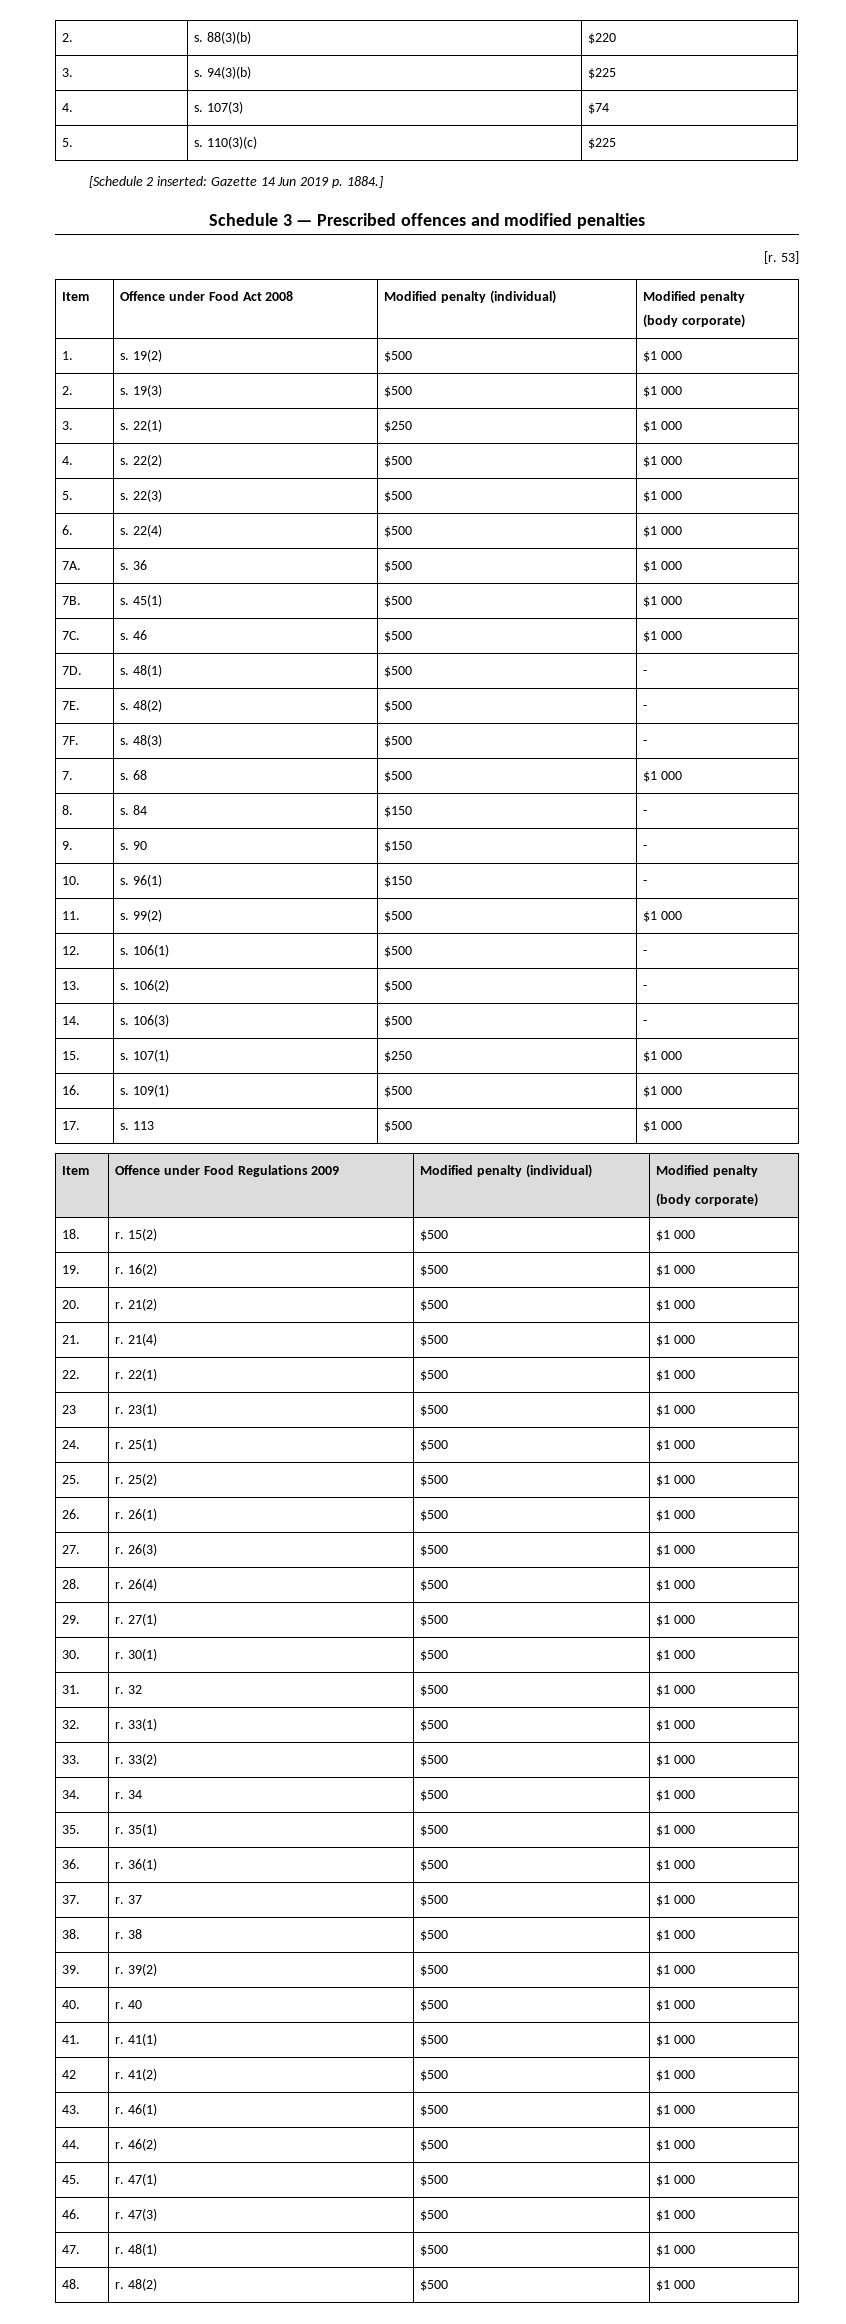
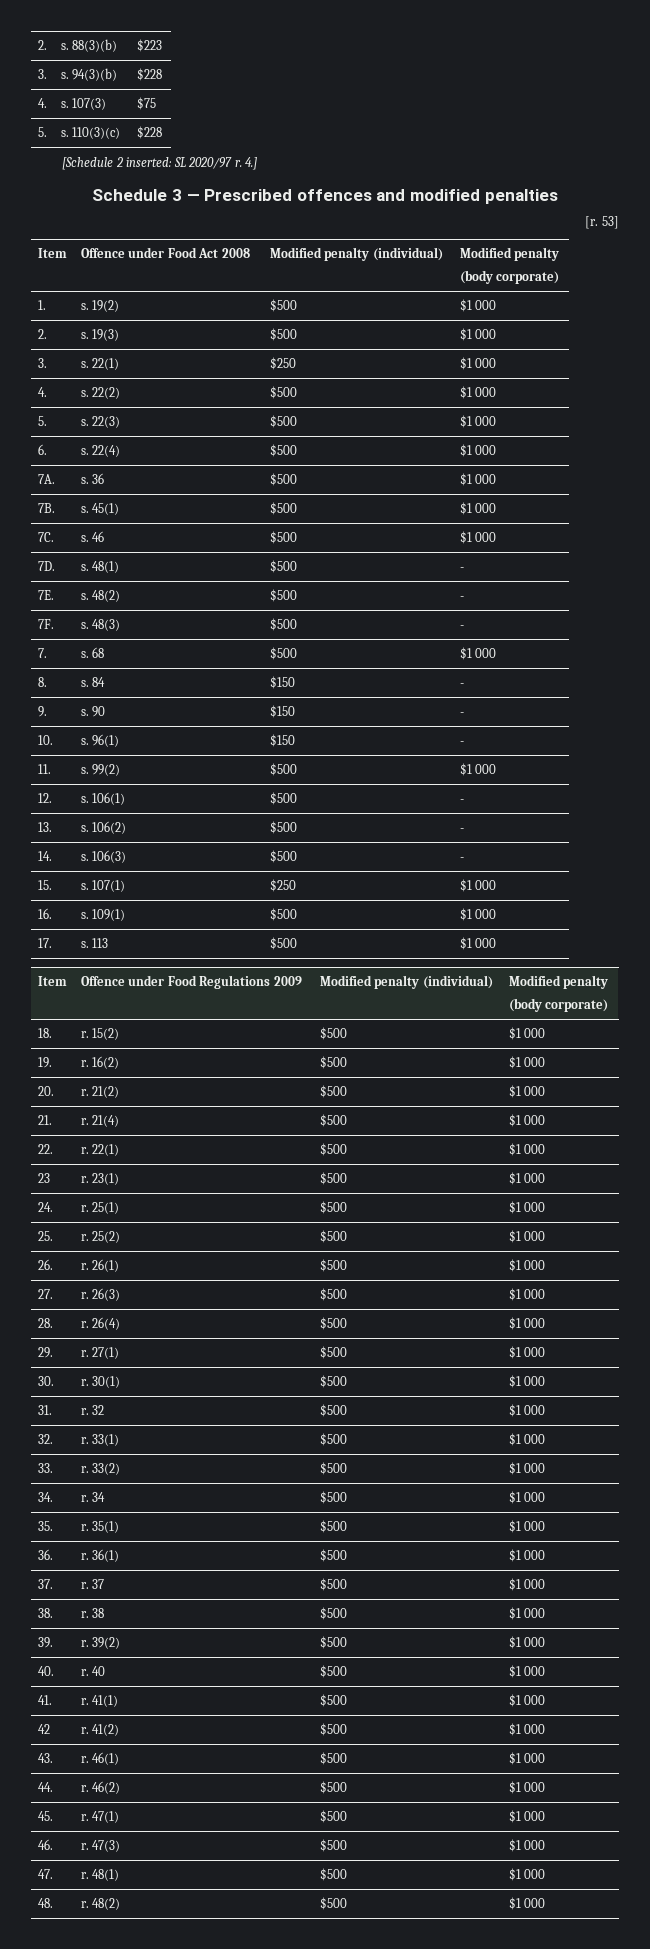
[588,33,617,44] $220 -> [136,39,162,52] $223
[588,68,617,79] $225 -> [136,68,162,81] $228
[588,103,610,114] $74 -> [136,97,156,110] $75
[588,138,617,149] $225 -> [136,126,162,139] $228
[210,176,383,188] Gazette 14 Jun 2019 p. 1884.] -> [173,157,258,170] SL 2020/97 r. 4.]

